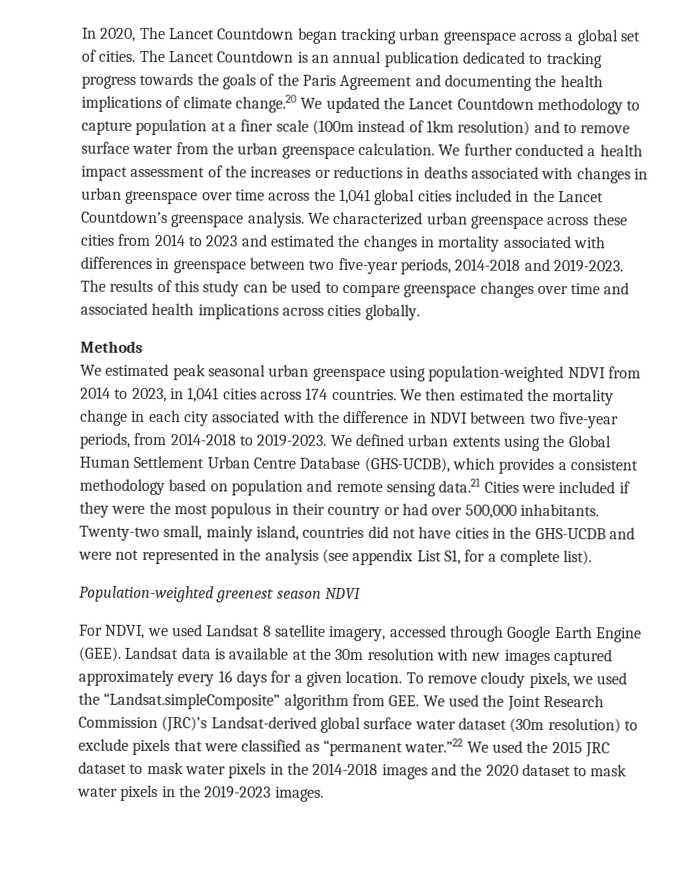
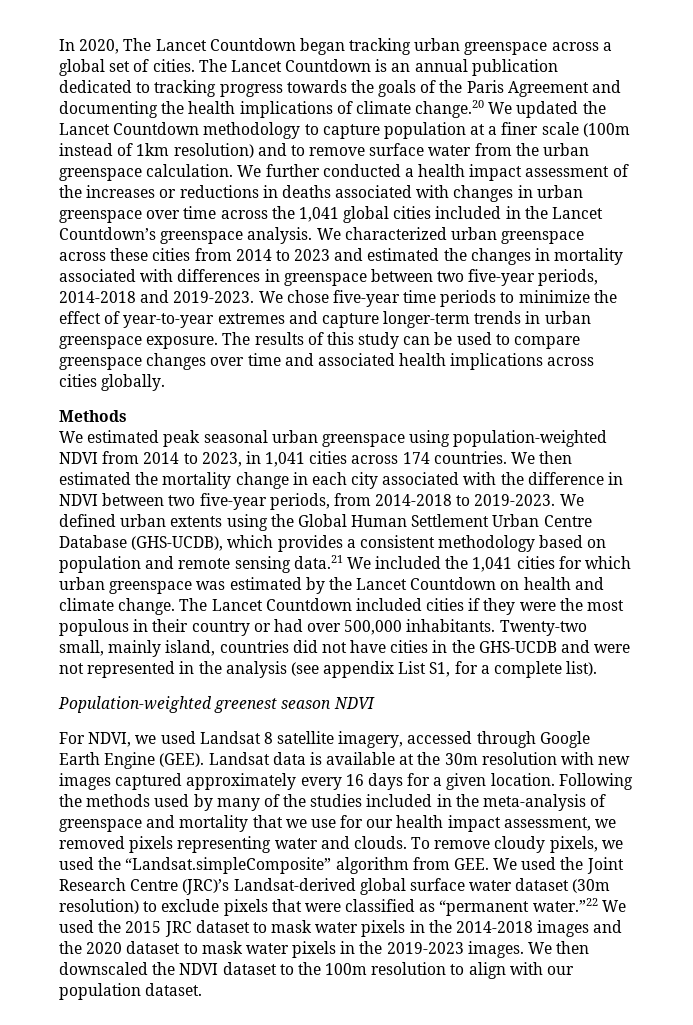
(623, 266) none -> [258,290,617,307] [59,311,591,328] [59,336,219,349] We chose five-year time periods to minimize the effect of year-to-year extremes and capture longer-term trends in urban greenspace exposure.
[483,481,616,494] Cities were included -> [346,556,632,572] [59,577,604,594] [59,598,465,615] We included the 1,041 cities for which urban greenspace was estimated by the Lancet Countdown on health and climate change. The Lancet Countdown included cities
(403, 677) none -> [558,773,633,790] [59,794,607,811] [59,815,617,832] [59,836,407,853] Following the methods used by many of the studies included in the meta-analysis of greenspace and mortality that we use for our health impact assessment, we removed pixels representing water and clouds.
[78,716,158,729] Commission -> [130,879,179,891] Centre
(324, 794) none -> [528,941,590,954] [59,962,575,979] [59,983,203,1000] We then downscaled the NDVI dataset to the 100m resolution to align with our population dataset.

